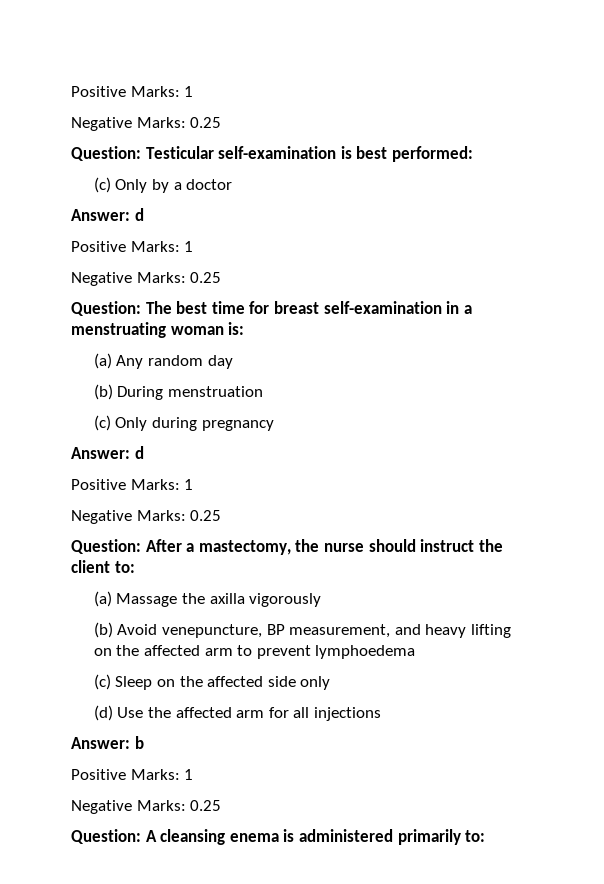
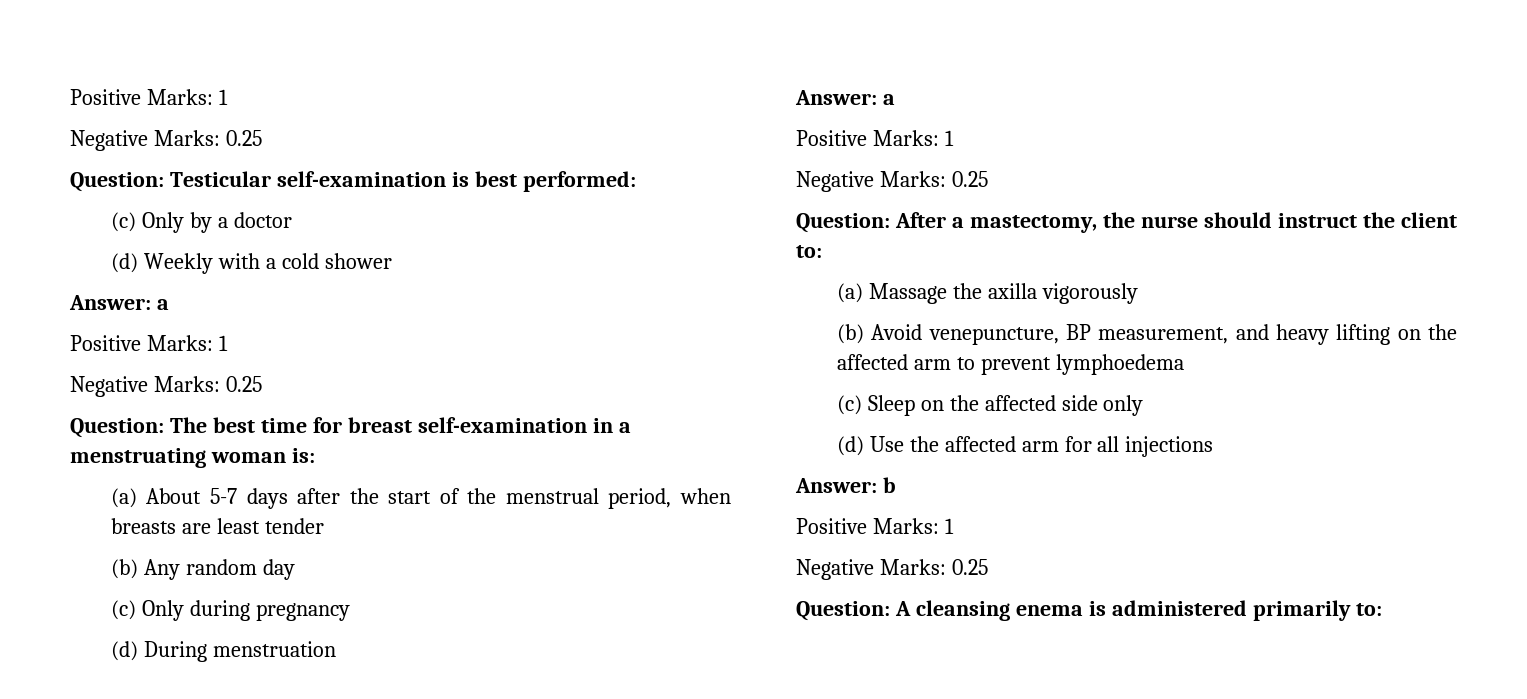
[71,208,144,221] // Answer: d -> [110,253,392,274] [69,295,169,310] // (d) Weekly with a cold shower // Answer: a
(112, 361) none -> [146,488,731,509] [110,518,324,534] [110,559,138,579] About 5-7 days after the start of the menstrual period, when breasts are least tender // (b)
[93,384,264,400] // (b) During menstruation -> (295, 569) none
[71,446,144,459] // Answer: d -> [110,641,336,662] [795,90,895,105] // (d) During menstruation // Answer: a

